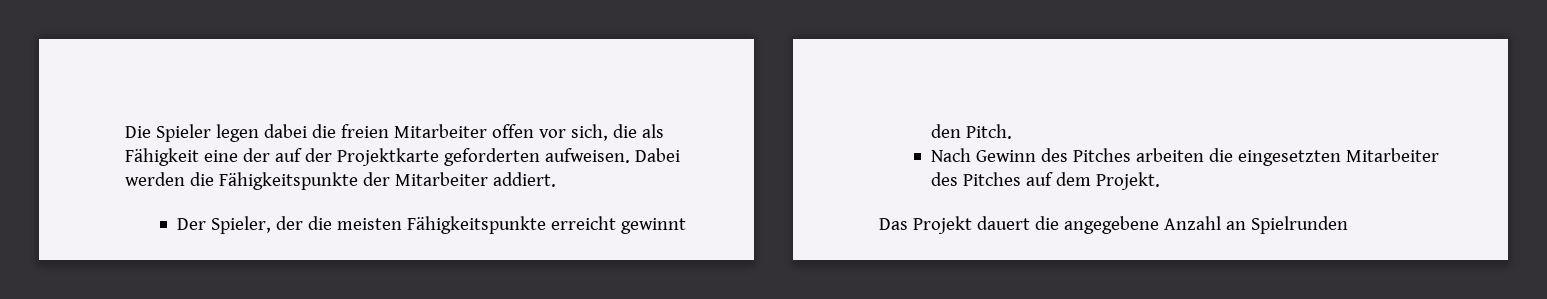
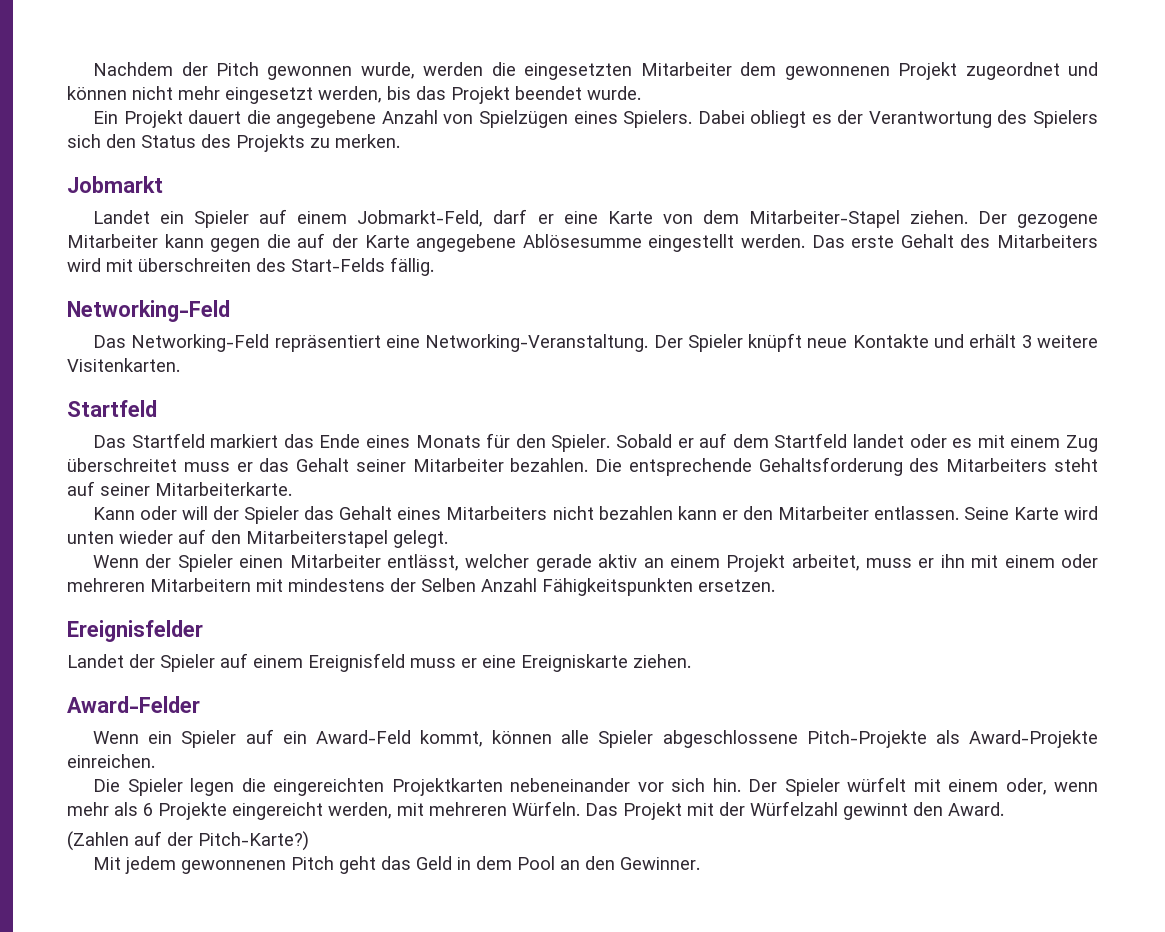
[125,124,664,142] [125,148,680,166] [125,172,556,190] [176,216,686,234] [930,124,1012,139] [930,148,1439,166] [930,172,1160,190] [879,218,908,230] Die Spieler legen dabei die freien Mitarbeiter offen vor sich, die als Fähigkeit eine der auf der Projektkarte geforderten aufweisen. Dabei werden die Fähigkeitspunkte der Mitarbeiter addiert. // Der Spieler, der die meisten Fähigkeitspunkte erreicht gewinnt den Pitch. // Nach Gewinn des Pitches arbeiten die eingesetzten Mitarbeiter des Pitches auf dem Projekt. // Das -> [93,62,1098,80] [67,86,641,104] [93,111,119,124] Nachdem der Pitch gewonnen wurde, werden die eingesetzten Mitarbeiter dem gewonnenen Projekt zugeordnet und können nicht mehr eingesetzt werden, bis das Projekt beendet wurde. // Ein
[1225,216,1348,234] an Spielrunden -> [443,110,1098,128] [67,134,400,152] [67,176,163,193] [93,209,1098,228] [67,233,1099,252] [67,257,434,276] [67,300,230,322] [93,333,1099,352] [67,358,180,372] [67,400,157,417] [93,433,1099,452] [67,457,1098,476] [67,481,292,496] [93,506,1099,524] [67,529,448,548] [93,554,1098,572] [67,578,775,596] [67,620,203,642] [67,653,691,672] [67,696,200,713] [93,729,1098,748] [67,754,155,768] [93,777,1098,796] [67,801,1004,820] [67,831,309,851] [93,856,701,874] von Spielzügen eines Spielers. Dabei obliegt es der Verantwortung des Spielers sich den Status des Projekts zu merken. // Jobmarkt // Landet ein Spieler auf einem Jobmarkt-Feld, darf er eine Karte von dem Mitarbeiter-Stapel ziehen. Der gezogene Mitarbeiter kann gegen die auf der Karte angegebene Ablösesumme eingestellt werden. Das erste Gehalt des Mitarbeiters wird mit überschreiten des Start-Felds fällig. // Networking-Feld // Das Networking-Feld repräsentiert eine Networking-Veranstaltung. Der Spieler knüpft neue Kontakte und erhält 3 weitere Visitenkarten. // Startfeld // Das Startfeld markiert das Ende eines Monats für den Spieler. Sobald er auf dem Startfeld landet oder es mit einem Zug überschreitet muss er das Gehalt seiner Mitarbeiter bezahlen. Die entsprechende Gehaltsforderung des Mitarbeiters steht auf seiner Mitarbeiterkarte. // Kann oder will der Spieler das Gehalt eines Mitarbeiters nicht bezahlen kann er den Mitarbeiter entlassen. Seine Karte wird unten wieder auf den Mitarbeiterstapel gelegt. // Wenn der Spieler einen Mitarbeiter entlässt, welcher gerade aktiv an einem Projekt arbeitet, muss er ihn mit einem oder mehreren Mitarbeitern mit mindestens der Selben Anzahl Fähigkeitspunkten ersetzen. // Ereignisfelder // Landet der Spieler auf einem Ereignisfeld muss er eine Ereigniskarte ziehen. // Award-Felder // Wenn ein Spieler auf ein Award-Feld kommt, können alle Spieler abgeschlossene Pitch-Projekte als Award-Projekte einreichen. // Die Spieler legen die eingereichten Projektkarten nebeneinander vor sich hin. Der Spieler würfelt mit einem oder, wenn mehr als 6 Projekte eingereicht werden, mit mehreren Würfeln. Das Projekt mit der Würfelzahl gewinnt den Award. // (Zahlen auf der Pitch-Karte?) // Mit jedem gewonnenen Pitch geht das Geld in dem Pool an den Gewinner.

